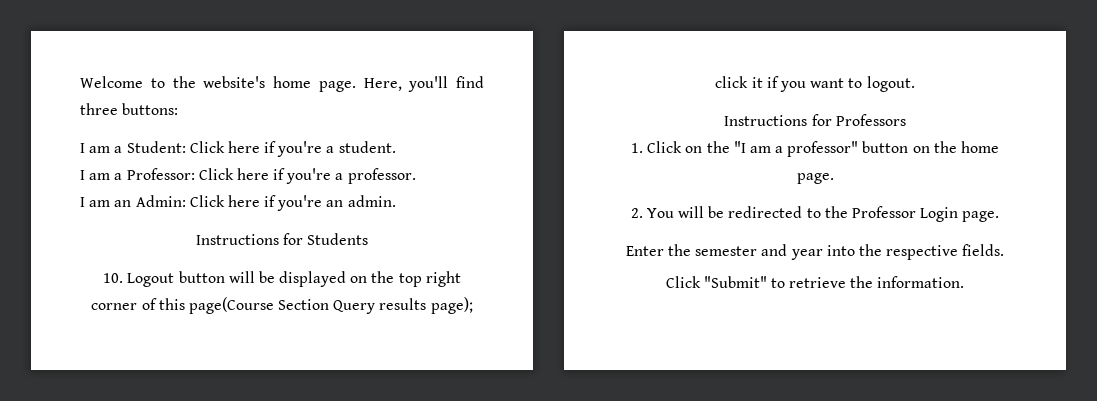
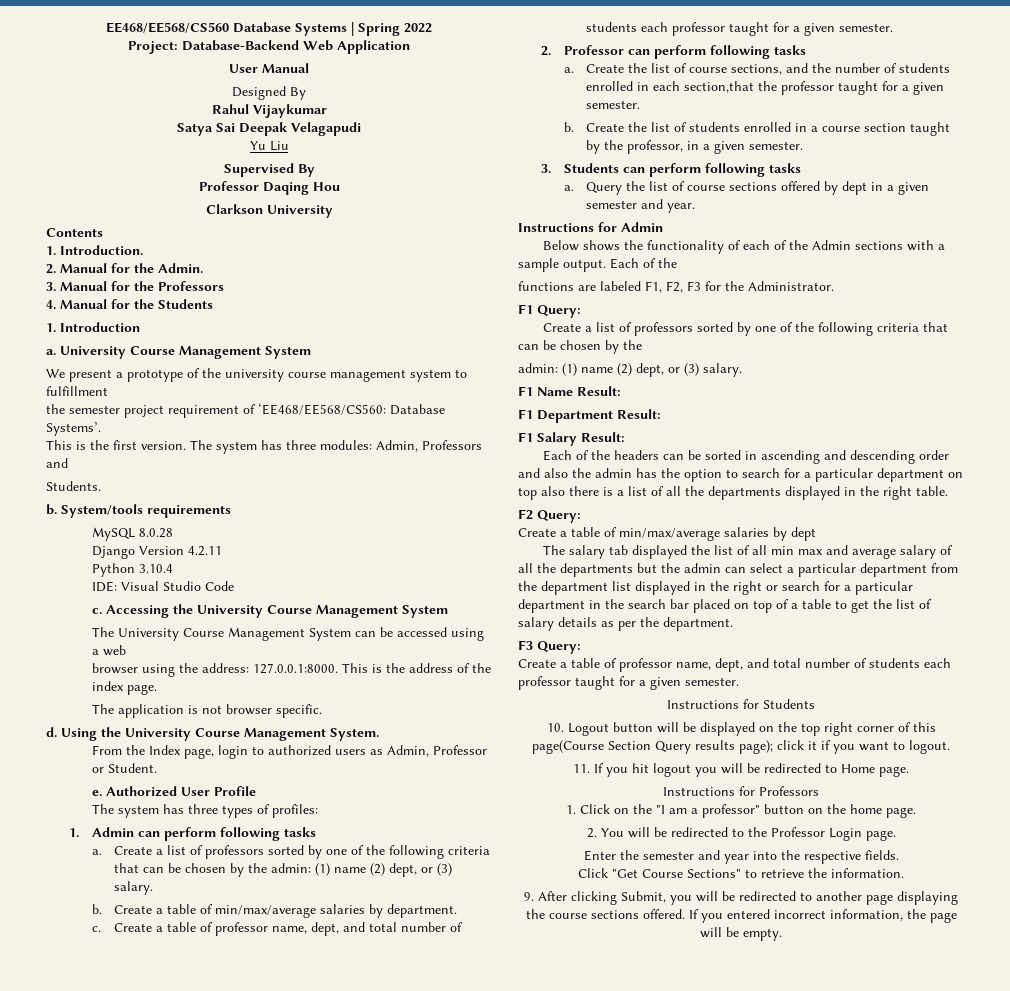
[80,76,484,92] [80,103,179,115] [80,141,396,157] [80,168,416,184] [80,195,396,211] Welcome to the website's home page. Here, you'll find three buttons: // I am a Student: Click here if you're a student. // I am a Professor: Click here if you're a professor. // I am an Admin: Click here if you're an admin. -> [106,22,432,36] [128,40,410,54] [229,63,309,73] [232,86,306,100] [211,104,327,118] [177,122,361,136] [249,141,289,151] [223,163,315,177] [198,181,340,195] [205,204,333,218] [46,228,103,237] [46,245,143,255] [46,263,203,274] [46,281,224,291] [46,299,213,309] [46,322,140,332] [46,346,311,359] [46,368,467,382] [46,386,108,396] [46,403,445,418] [46,422,101,436] [46,440,482,454] [46,458,68,468] [46,481,101,491] [46,504,231,518] [91,527,173,541] [91,546,222,559] [91,563,173,577] [91,581,234,592] [91,604,448,618] [91,627,484,641] [91,645,126,656] [91,663,491,677] [91,681,157,695] [91,704,322,718] [46,727,379,741] [91,745,487,759] [91,763,157,773] [91,786,256,797] [91,804,318,818] [68,827,316,841] [91,845,491,859] [114,863,453,877] [114,881,154,895] [91,904,458,918] [91,922,464,936] [586,22,894,36] [540,45,806,59] [563,63,951,75] [586,81,945,95] [586,100,641,109] [563,122,951,136] [586,140,804,154] [540,163,801,177] [563,181,930,195] [586,199,696,213] [518,222,663,232] [543,240,946,254] [518,258,677,272] [518,281,834,293] [518,304,581,318] [543,322,949,336] [518,340,642,354] [518,363,742,377] [518,386,621,396] [518,409,661,423] [518,432,625,446] [543,450,950,464] [518,468,963,482] [518,486,948,500] [518,509,581,523] [518,527,816,541] [543,545,954,559] [518,563,958,577] [518,581,913,595] [518,599,932,613] [518,617,733,631] [518,640,581,654] [518,658,951,672] [518,676,739,690] EE468/EE568/CS560 Database Systems | Spring 2022 // Project: Database-Backend Web Application // User Manual // Designed By // Rahul Vijaykumar // Satya Sai Deepak Velagapudi // Yu Liu // Supervised By // Professor Daqing Hou // Clarkson University // Contents // 1. Introduction. // 2. Manual for the Admin. // 3. Manual for the Professors // 4. Manual for the Students // 1. Introduction // a. University Course Management System // We present a prototype of the university course management system to fulfillment // the semester project requirement of ‘EE468/EE568/CS560: Database Systems’. // This is the first version. The system has three modules: Admin, Professors and // Students. // b. System/tools requirements // MySQL 8.0.28 // Django Version 4.2.11 // Python 3.10.4 // IDE: Visual Studio Code // c. Accessing the University Course Management System // The University Course Management System can be accessed using a web // browser using the address: 127.0.0.1:8000. This is the address of the index page. // The application is not browser specific. // d. Using the University Course Management System. // From the Index page, login to authorized users as Admin, Professor or Student. // e. Authorized User Profile // The system has three types of profiles: // 1. Admin can perform following tasks // a. Create a list of professors sorted by one of the following criteria that can be chosen by the admin: (1) name (2) dept, or (3) salary. // b. Create a table of min/max/average salaries by department. // c. Create a table of professor name, dept, and total number of students each professor taught for a given semester. // 2. Professor can perform following tasks // a. Create the list of course sections, and the number of students enrolled in each section,that the professor taught for a given semester. // b. Create the list of students enrolled in a course section taught by the professor, in a given semester. // 3. Students can perform following tasks // a. Query the list of course sections offered by dept in a given semester and year. // Instructions for Admin // Below shows the functionality of each of the Admin sections with a sample output. Each of the // functions are labeled F1, F2, F3 for the Administrator. // F1 Query: // Create a list of professors sorted by one of the following criteria that can be chosen by the // admin: (1) name (2) dept, or (3) salary. // F1 Name Result: // F1 Department Result: // F1 Salary Result: // Each of the headers can be sorted in ascending and descending order and also the admin has the option to search for a particular department on top also there is a list of all the departments displayed in the right table. // F2 Query: // Create a table of min/max/average salaries by dept // The salary tab displayed the list of all min max and average salary of all the departments but the admin can select a particular department from the department list displayed in the right or search for a particular department in the search bar placed on top of a table to get the list of salary details as per the department. // F3 Query: // Create a table of professor name, dept, and total number of students each professor taught for a given semester.
(915, 84) none -> [573,763,909,777] // 11. If you hit logout you will be redirected to Home page.
[703,276,767,288] "Submit" -> [612,869,741,878] "Get Course Sections"
(965, 282) none -> [524,891,958,905] [525,909,957,923] [700,927,782,941] // 9. After clicking Submit, you will be redirected to another page displaying the course sections offered. If you entered incorrect information, the page will be empty.

